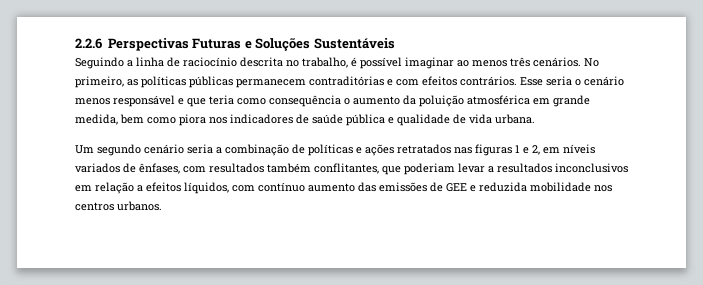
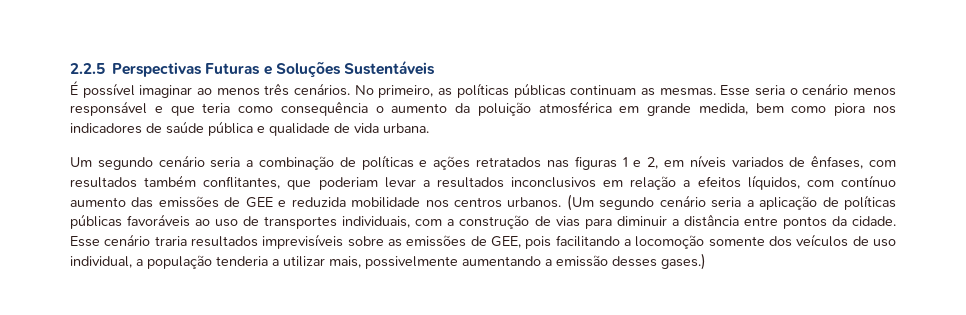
[75,38,102,49] 2.2.6 -> [70,63,105,74] 2.2.5
[75,57,357,69] Seguindo a linha de raciocínio descrita no trabalho, é -> [70,80,78,95] É
[236,76,517,88] permanecem contraditórias e com efeitos contrários. -> [570,85,716,96] continuam as mesmas.
(162, 206) none -> [566,194,897,211] [70,214,897,229] [70,234,897,249] [70,253,706,270] (Um segundo cenário seria a aplicação de políticas públicas favoráveis ao uso de transportes individuais, com a construção de vias para diminuir a distância entre pontos da cidade. Esse cenário traria resultados imprevisíveis sobre as emissões de GEE, pois facilitando a locomoção somente dos veículos de uso individual, a população tenderia a utilizar mais, possivelmente aumentando a emissão desses gases.)

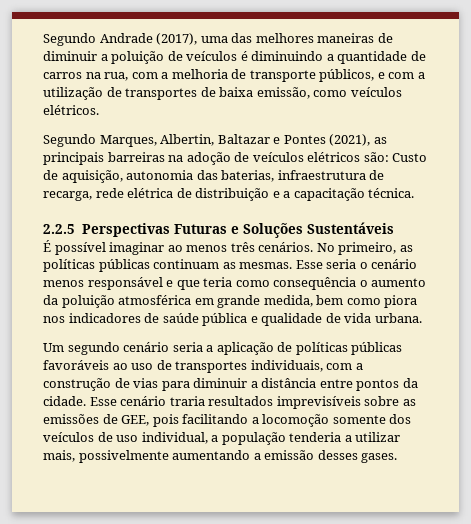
(70, 68) none -> [43,33,393,46] [43,51,426,64] [43,69,425,82] [43,87,402,100] [43,105,99,115] [43,134,387,147] [43,152,428,165] [43,170,385,183] [43,188,415,201] Segundo Andrade (2017), uma das melhores maneiras de diminuir a poluição de veículos é diminuindo a quantidade de carros na rua, com a melhoria de transporte públicos, e com a utilização de transportes de baixa emissão, como veículos elétricos. // Segundo Marques, Albertin, Baltazar e Pontes (2021), as principais barreiras na adoção de veículos elétricos são: Custo de aquisição, autonomia das baterias, infraestrutura de recarga, rede elétrica de distribuição e a capacitação técnica. //
[259,155,897,170] [70,175,896,190] [70,194,754,211] combinação de políticas e ações retratados nas figuras 1 e 2, em níveis variados de ênfases, com resultados também conflitantes, que poderiam levar a resultados inconclusivos em relação a efeitos líquidos, com contínuo aumento das emissões de GEE e reduzida mobilidade nos centros urbanos. (Um segundo cenário seria a -> (214, 348) none
[661,253,706,270] gases.) -> [361,453,398,463] gases.

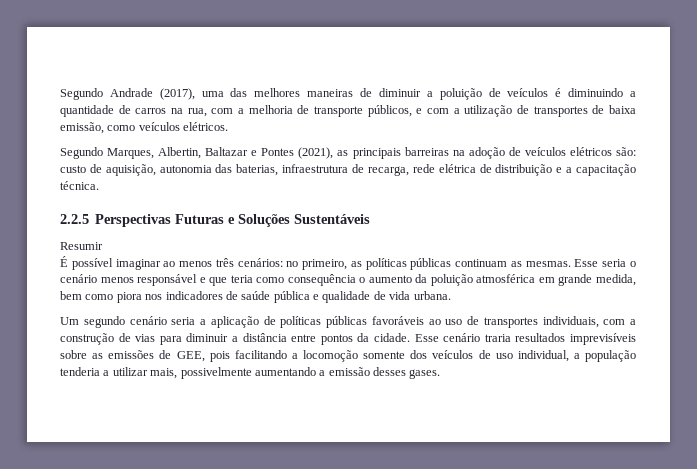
[392,153,428,162] Custo -> [60,165,86,173] custo
(394, 228) none -> [60,242,103,250] // Resumir
[258,242,335,252] cenários. No -> [237,258,299,267] cenários: no

